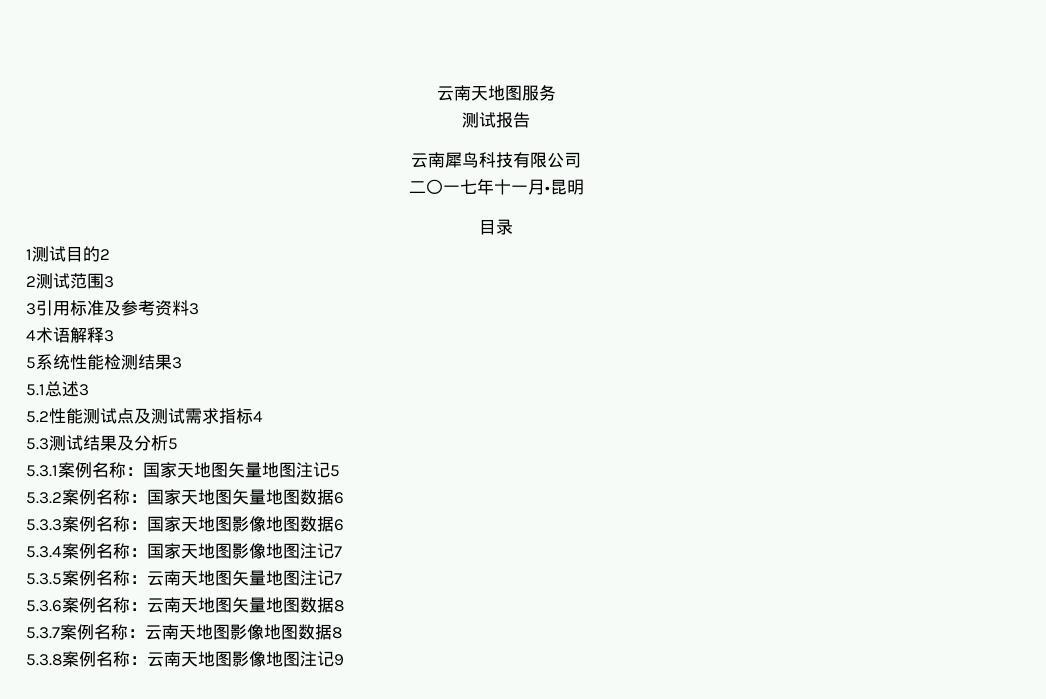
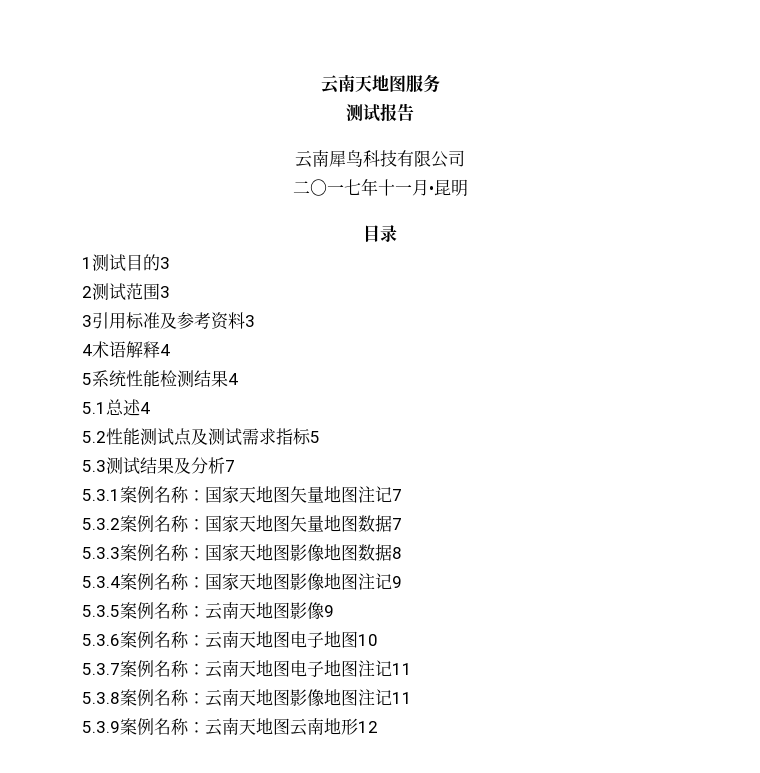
[100,249,110,260] 2 -> [160,257,170,269] 3
[104,330,114,342] 3 -> [160,344,170,356] 4
[172,357,182,369] 3 -> [228,373,238,385] 4
[79,384,89,396] 3 -> [140,402,150,414] 4
[253,411,263,422] 4 -> [310,431,320,443] 5
[168,438,178,450] 5 -> [225,460,235,472] 7
[330,465,340,477] 5 -> [392,489,402,501] 7
[334,492,344,504] 6 -> [392,518,402,530] 7
[334,519,344,531] 6 -> [392,547,402,559] 8
[334,546,342,557] 7 -> [392,576,402,588] 9
[232,570,342,586] 矢量地图注记7 -> [290,602,334,620] 影像9
[232,597,344,613] 矢量地图数据8 -> [290,631,378,648] 电子地图10
[230,624,342,640] 影像地图数据8 -> [290,660,412,677] 电子地图注记11
[334,654,344,666] 9 -> [392,692,412,704] [82,718,378,736] 11 // 5.3.9案例名称：云南天地图云南地形12

